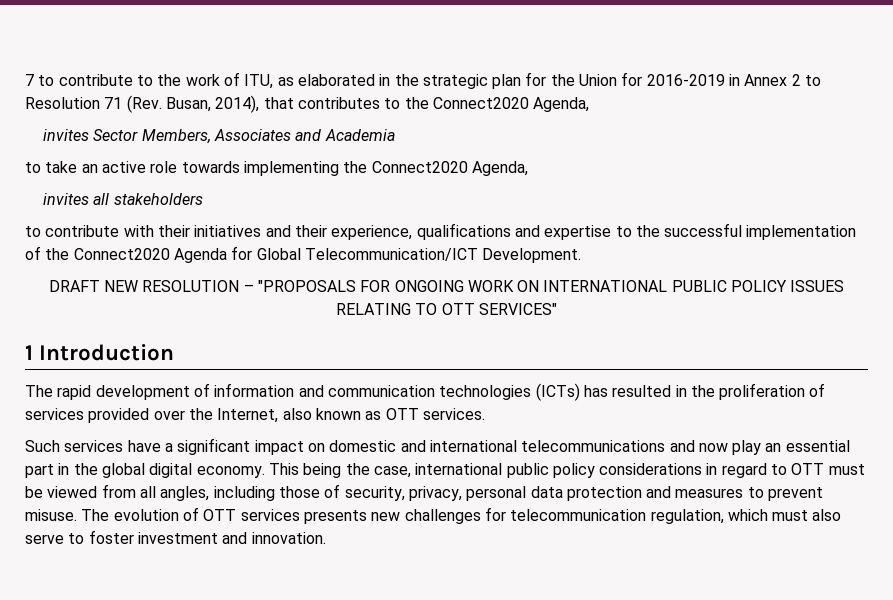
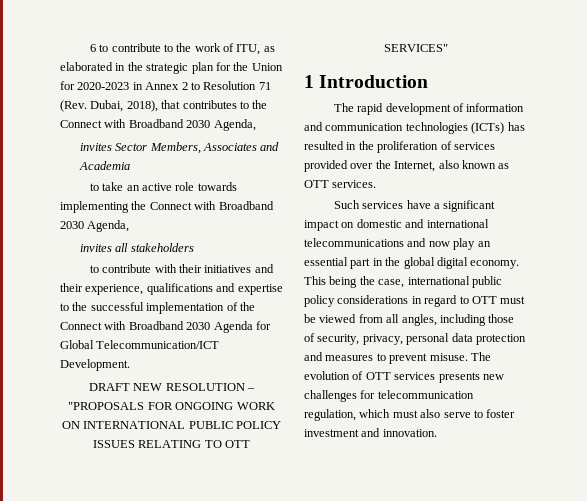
[25,74,34,86] 7 -> [89,44,96,52] 6
[646,74,725,86] 2016-2019 -> [77,82,130,90] 2020-2023
[165,95,260,113] Busan, 2014), -> [90,100,158,112] Dubai, 2018),
[432,97,529,109] Connect2020 -> [60,119,211,128] Connect with Broadband 2030
[371,161,468,173] Connect2020 -> [149,201,274,210] [60,221,84,229] Connect with Broadband 2030
[73,248,170,260] Connect2020 -> [60,321,211,330] Connect with Broadband 2030

